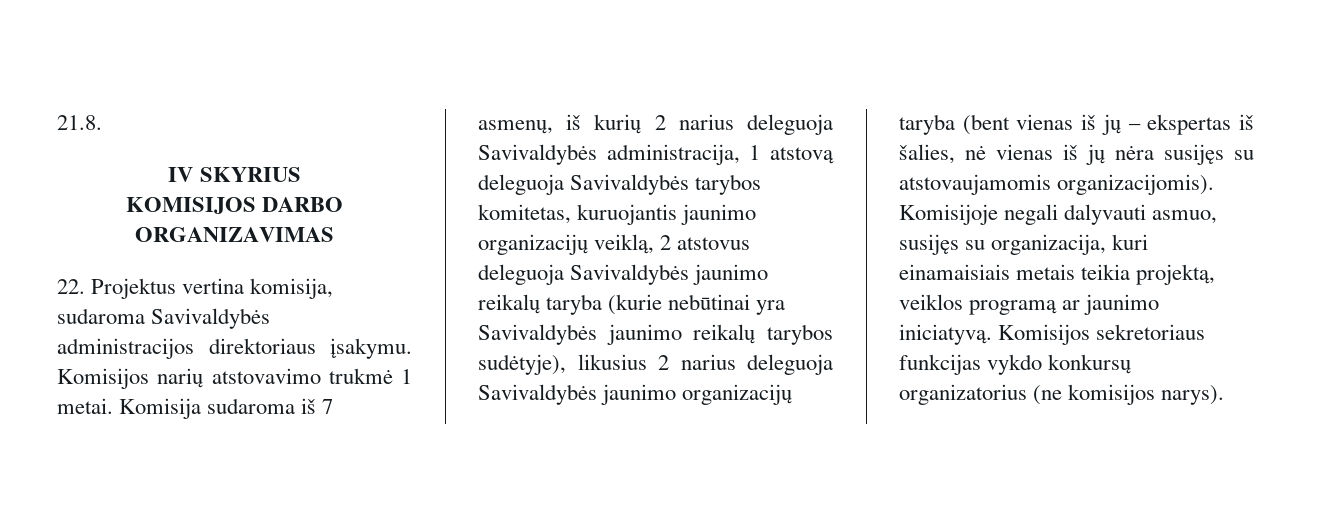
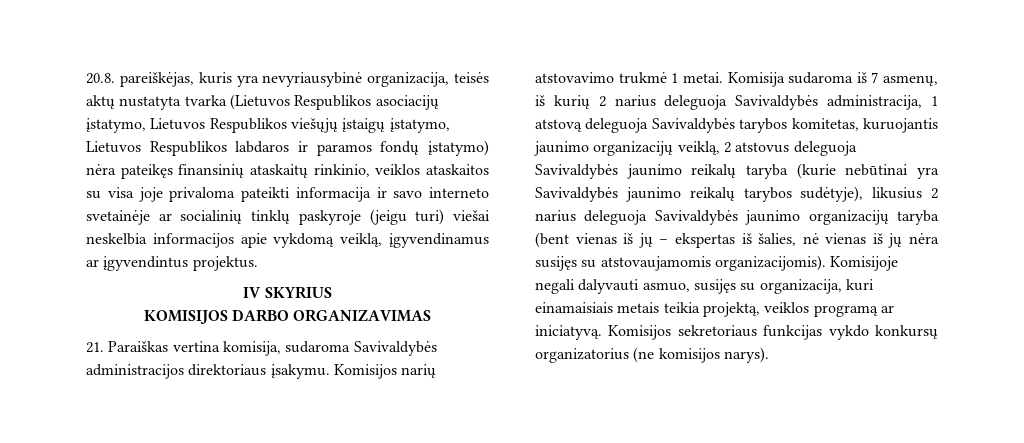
[57,115,102,130] 21.8. -> [86,72,489,87] [86,94,439,110] [86,118,450,133] [86,140,490,156] [86,164,490,179] [86,187,489,202] [86,209,491,225] [86,233,490,248] [86,256,258,271] 20.8. pareiškėjas, kuris yra nevyriausybinė organizacija, teisės aktų nustatyta tvarka (Lietuvos Respublikos asociacijų įstatymo, Lietuvos Respublikos viešųjų įstaigų įstatymo, Lietuvos Respublikos labdaros ir paramos fondų įstatymo) nėra pateikęs finansinių ataskaitų rinkinio, veiklos ataskaitos su visa joje privaloma pateikti informacija ir savo interneto svetainėje ar socialinių tinklų paskyroje (jeigu turi) viešai neskelbia informacijos apie vykdomą veiklą, įgyvendinamus ar įgyvendintus projektus.
[57,278,177,299] 22. Projektus -> [86,341,169,353] 21. Paraiškas
[1084,294,1160,315] jaunimo -> (894, 309) none

